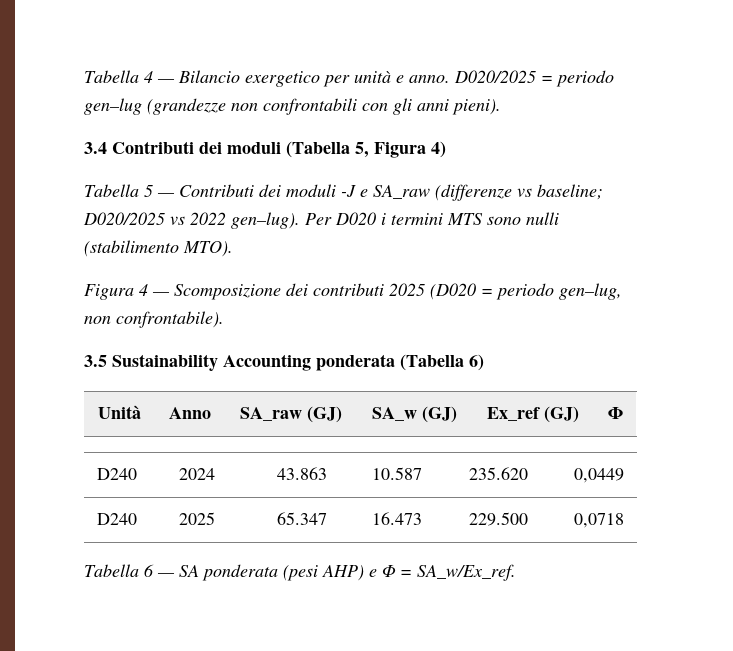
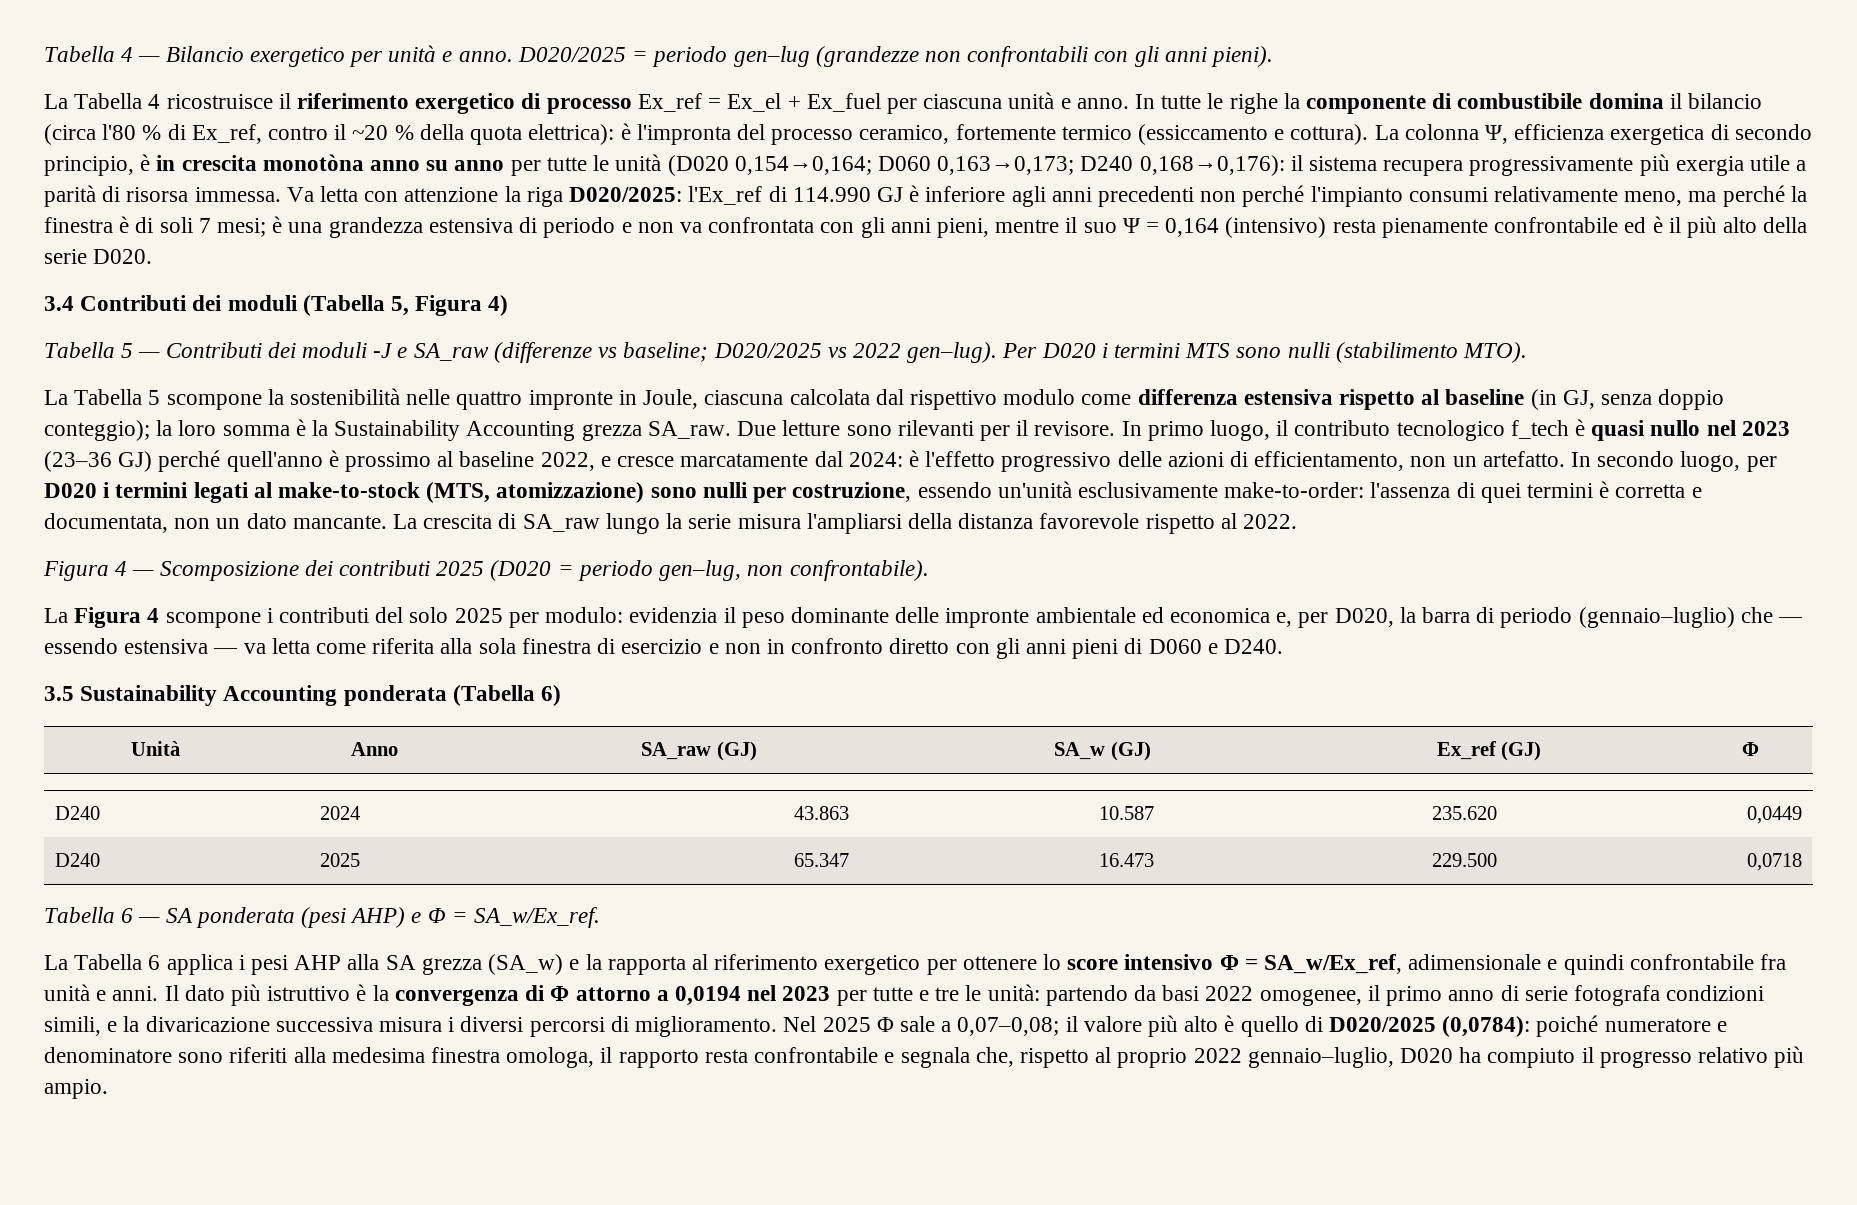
(501, 107) none -> [44,92,1763,114] [44,123,1812,145] [44,154,1807,176] [44,185,1807,207] [44,216,1808,238] [44,249,153,264] // La Tabella 4 ricostruisce il riferimento exergetico di processo Ex_ref = Ex_el + Ex_fuel per ciascuna unità e anno. In tutte le righe la componente di combustibile domina il bilancio (circa l'80 % di Ex_ref, contro il ~20 % della quota elettrica): è l'impronta del processo ceramico, fortemente termico (essiccamento e cottura). La colonna Ψ, efficienza exergetica di secondo principio, è in crescita monotòna anno su anno per tutte le unità (D020 0,154→0,164; D060 0,163→0,173; D240 0,168→0,176): il sistema recupera progressivamente più exergia utile a parità di risorsa immessa. Va letta con attenzione la riga D020/2025: l'Ex_ref di 114.990 GJ è inferiore agli anni precedenti non perché l'impianto consumi relativamente meno, ma perché la finestra è di soli 7 mesi; è una grandezza estensiva di periodo e non va confrontata con gli anni pieni, mentre il suo Ψ = 0,164 (intensivo) resta pienamente confrontabile ed è il più alto della serie D020.
(233, 248) none -> [44,388,1725,410] [44,419,1790,441] [44,450,1777,472] [44,481,1702,503] [44,513,1297,534] // La Tabella 5 scompone la sostenibilità nelle quattro impronte in Joule, ciascuna calcolata dal rispettivo modulo come differenza estensiva rispetto al baseline (in GJ, senza doppio conteggio); la loro somma è la Sustainability Accounting grezza SA_raw. Due letture sono rilevanti per il revisore. In primo luogo, il contributo tecnologico f_tech è quasi nullo nel 2023 (23–36 GJ) perché quell'anno è prossimo al baseline 2022, e cresce marcatamente dal 2024: è l'effetto progressivo delle azioni di efficientamento, non un artefatto. In secondo luogo, per D020 i termini legati al make-to-stock (MTS, atomizzazione) sono nulli per costruzione, essendo un'unità esclusivamente make-to-order: l'assenza di quei termini è corretta e documentata, non un dato mancante. La crescita di SA_raw lungo la serie misura l'ampliarsi della distanza favorevole rispetto al 2022.
(224, 319) none -> [44,607,1804,628] [44,638,1284,659] // La Figura 4 scompone i contributi del solo 2025 per modulo: evidenzia il peso dominante delle impronte ambientale ed economica e, per D020, la barra di periodo (gennaio–luglio) che — essendo estensiva — va letta come riferita alla sola finestra di esercizio e non in confronto diretto con gli anni pieni di D060 e D240.
(516, 572) none -> [44,954,1787,975] [44,984,1765,1006] [44,1015,1727,1037] [44,1046,1805,1068] [44,1079,108,1099] // La Tabella 6 applica i pesi AHP alla SA grezza (SA_w) e la rapporta al riferimento exergetico per ottenere lo score intensivo Φ = SA_w/Ex_ref, adimensionale e quindi confrontabile fra unità e anni. Il dato più istruttivo è la convergenza di Φ attorno a 0,0194 nel 2023 per tutte e tre le unità: partendo da basi 2022 omogenee, il primo anno di serie fotografa condizioni simili, e la divaricazione successiva misura i diversi percorsi di miglioramento. Nel 2025 Φ sale a 0,07–0,08; il valore più alto è quello di D020/2025 (0,0784): poiché numeratore e denominatore sono riferiti alla medesima finestra omologa, il rapporto resta confrontabile e segnala che, rispetto al proprio 2022 gennaio–luglio, D020 ha compiuto il progresso relativo più ampio.

